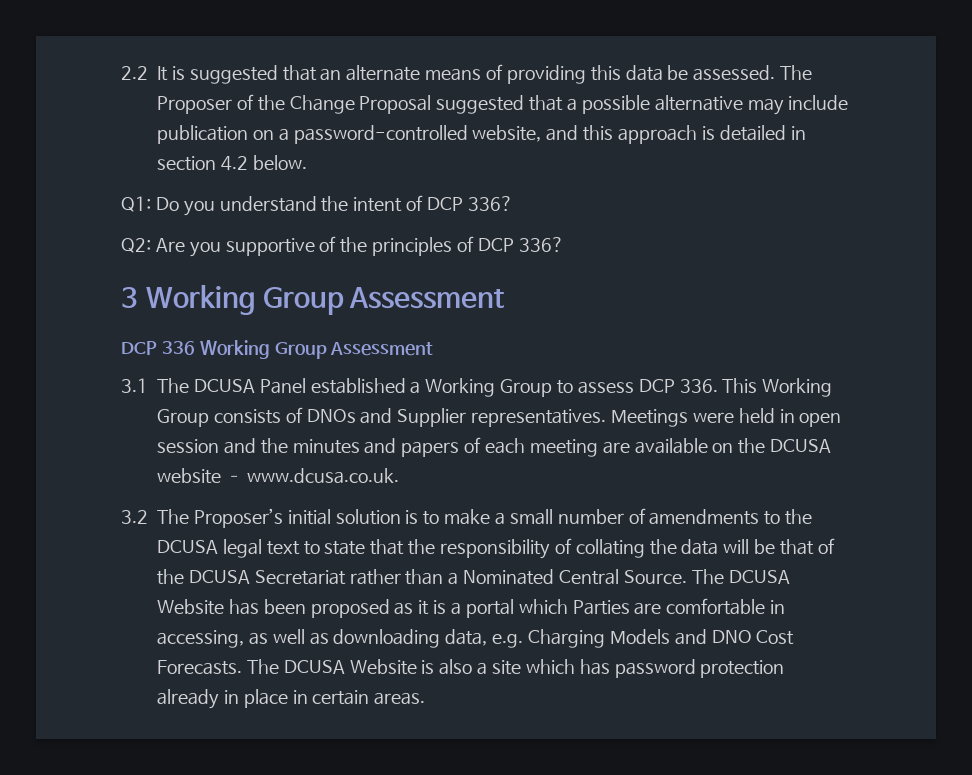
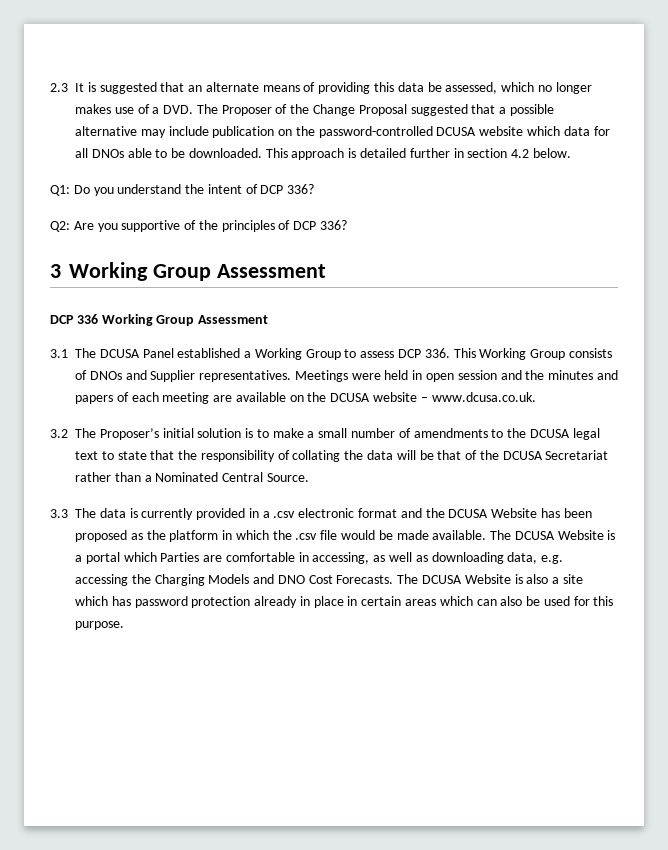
[121,66,148,80] 2.2 -> [50,83,68,92] 2.3
[693,65,776,81] assessed. -> [445,82,592,94] [75,104,194,114] assessed, which no longer makes use of a DVD.
[278,125,614,144] a password-controlled website, and this -> [295,126,610,138] [75,148,288,158] the password-controlled DCUSA website which data for all DNOs able to be downloaded. This
(786, 133) none -> [409,148,450,158] further
[691,569,724,584] The -> [50,508,445,520] // 3.3 The data is currently provided in a .csv electronic format and the
[418,600,430,615] it -> [146,530,604,542] the platform in which the .csv file would be made available. The DCUSA Website
(524, 641) none -> [75,574,151,586] accessing the
[374,692,426,705] areas. -> [405,596,614,606] [75,621,124,630] areas which can also be used for this purpose.

